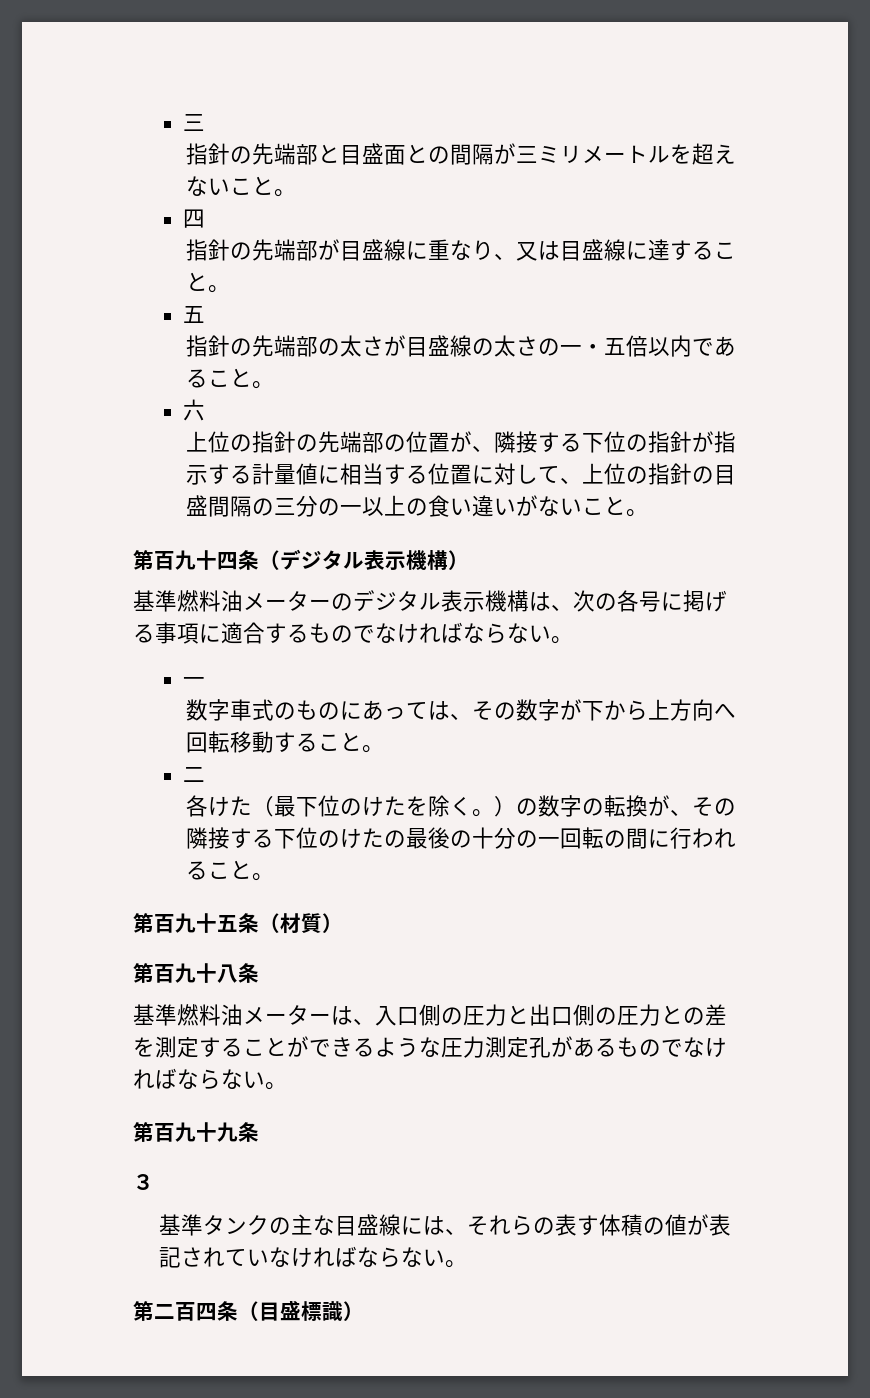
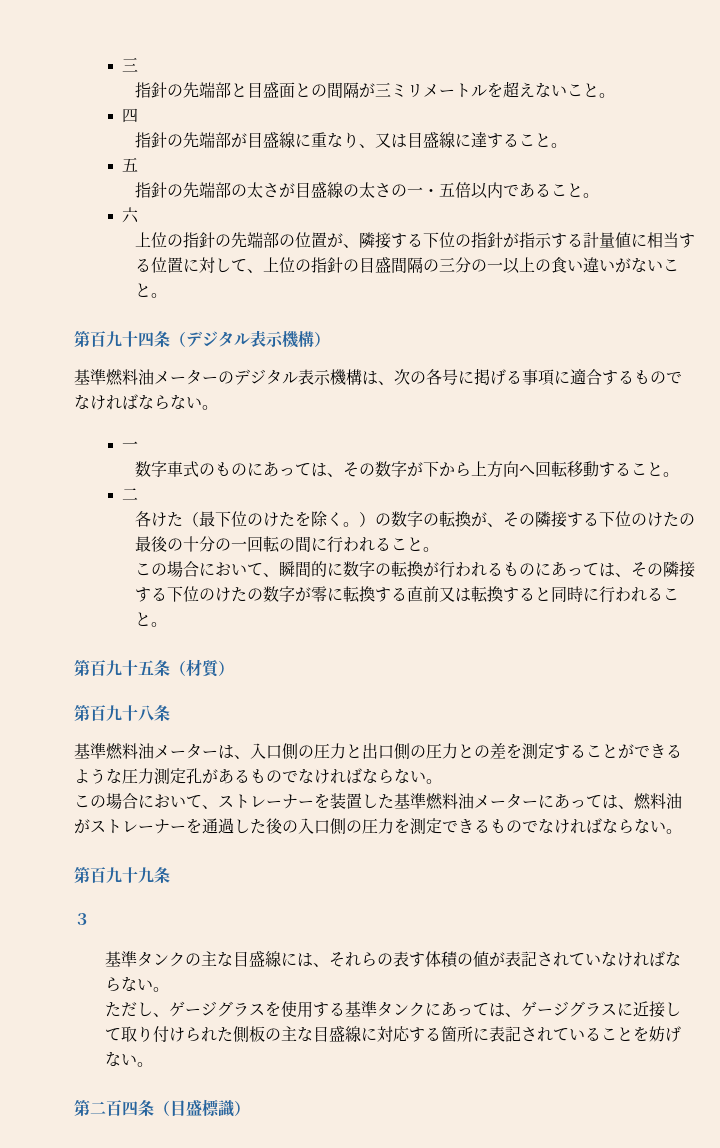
(274, 877) none -> [135,561,696,578] [135,586,680,603] [135,612,168,627] // この場合において、瞬間的に数字の転換が行われるものにあっては、その隣接する下位のけたの数字が零に転換する直前又は転換すると同時に行われること。
(287, 1086) none -> [74,793,682,810] [74,818,682,835] // この場合において、ストレーナーを装置した基準燃料油メーターにあっては、燃料油がストレーナーを通過した後の入口側の圧力を測定できるものでなければならない。
(468, 1264) none -> [104,1001,681,1018] [104,1026,681,1043] [104,1051,153,1067] // ただし、ゲージグラスを使用する基準タンクにあっては、ゲージグラスに近接して取り付けられた側板の主な目盛線に対応する箇所に表記されていることを妨げない。

